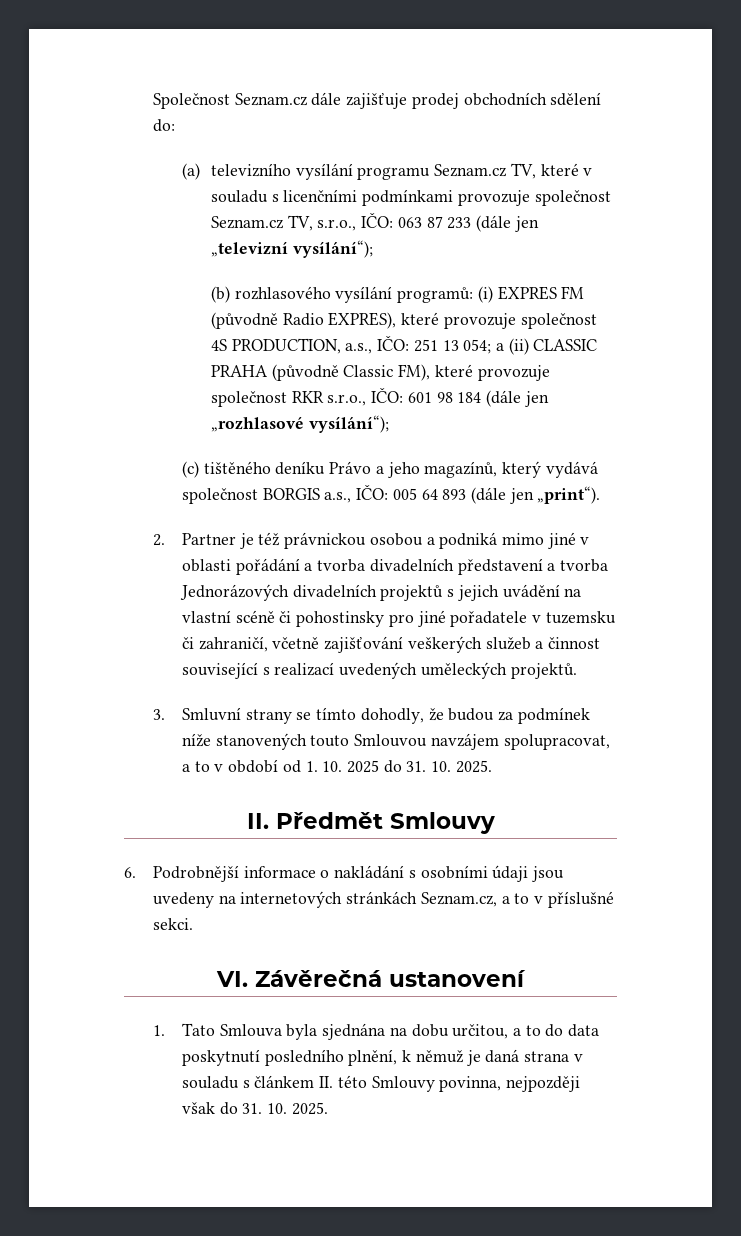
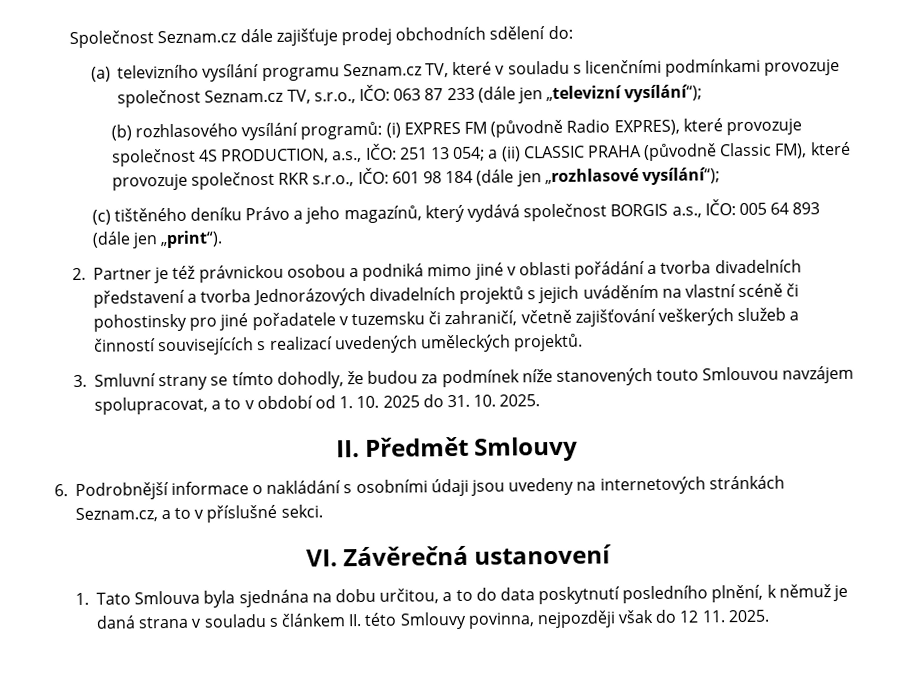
[502,584,560,598] uvádění -> [582,284,659,299] uváděním
[547,637,600,649] [181,662,258,679] činnost související -> [93,337,255,356] činností souvisejících
[242,1103,288,1114] 31. 10. -> [679,610,725,623] 12 11.

